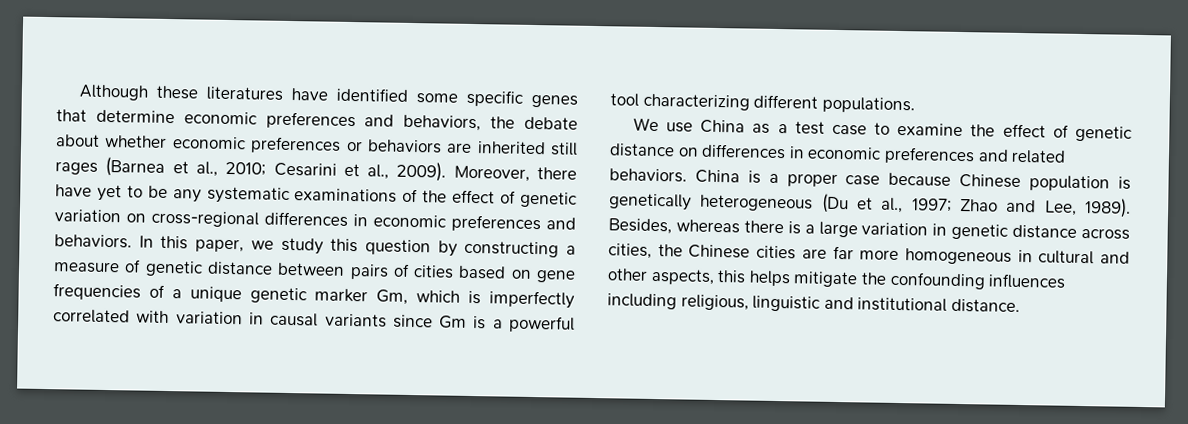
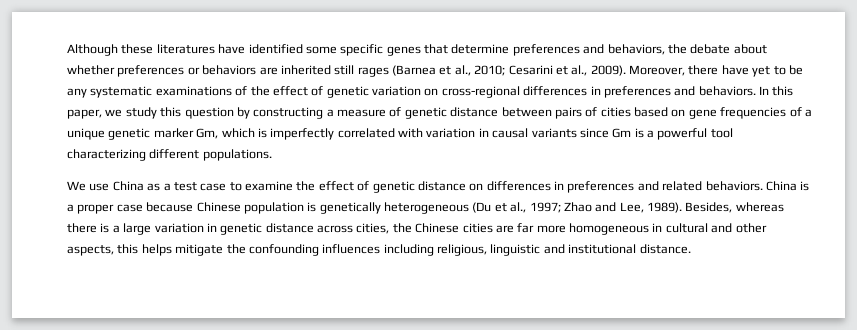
[183,111,257,125] economic -> (510, 49) none
[171,136,246,150] economic -> (115, 70) none
[373,214,446,228] economic -> (601, 90) none
[807,146,882,160] economic -> (564, 185) none

